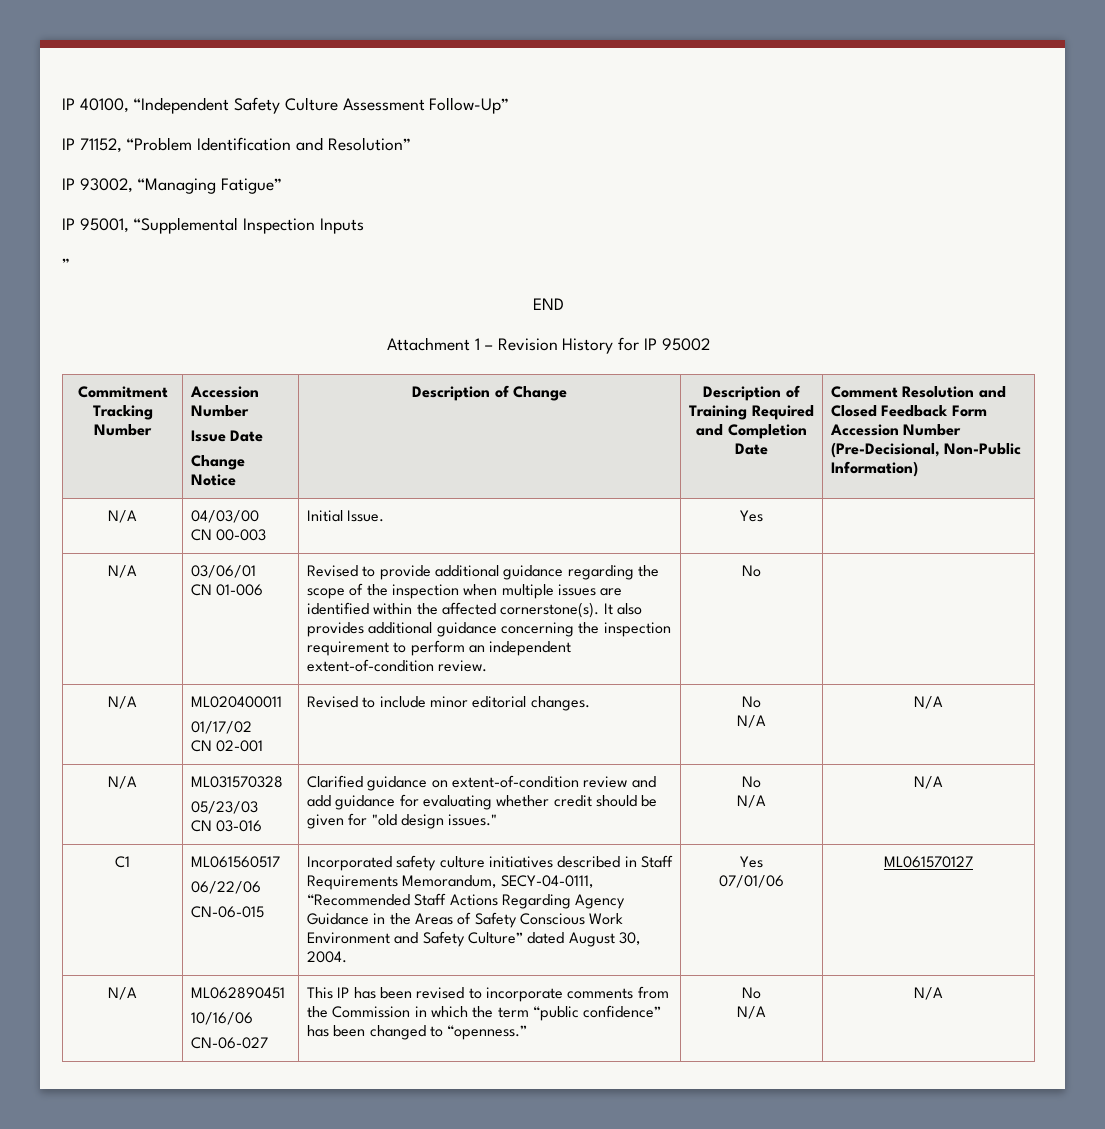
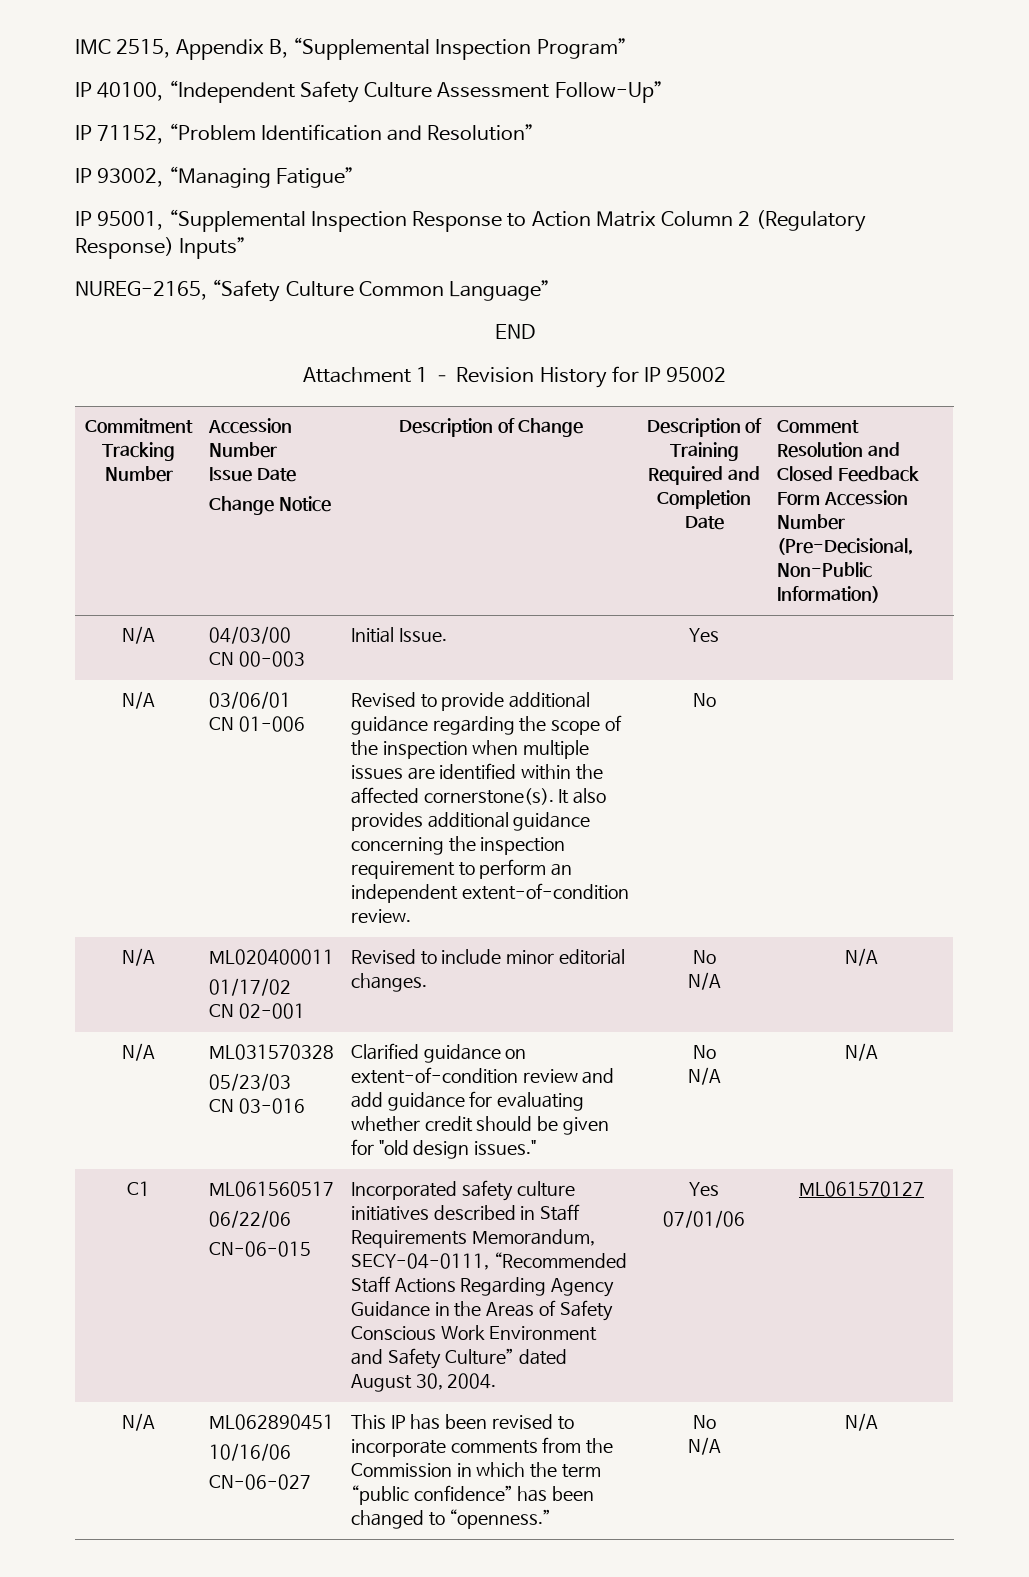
(62, 104) none -> [75,37,627,60] IMC 2515, Appendix B, “Supplemental Inspection Program” //
[319,218,364,234] [62,258,70,270] Inputs // ” -> [412,210,866,232] [75,237,247,259] [75,279,551,302] Response to Action Matrix Column 2 (Regulatory Response) Inputs” // NUREG-2165, “Safety Culture Common Language”

